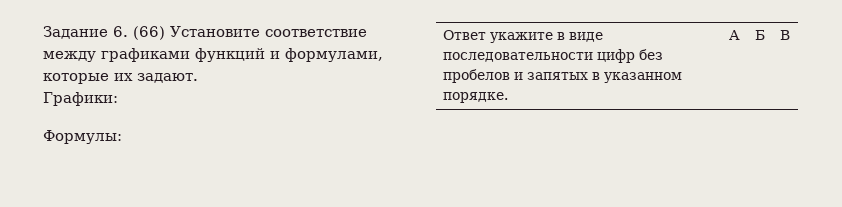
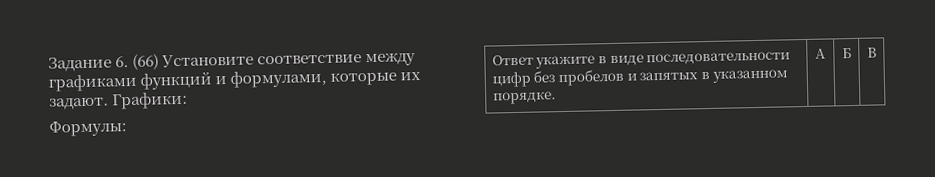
(198, 78) // -> (109, 103) none

